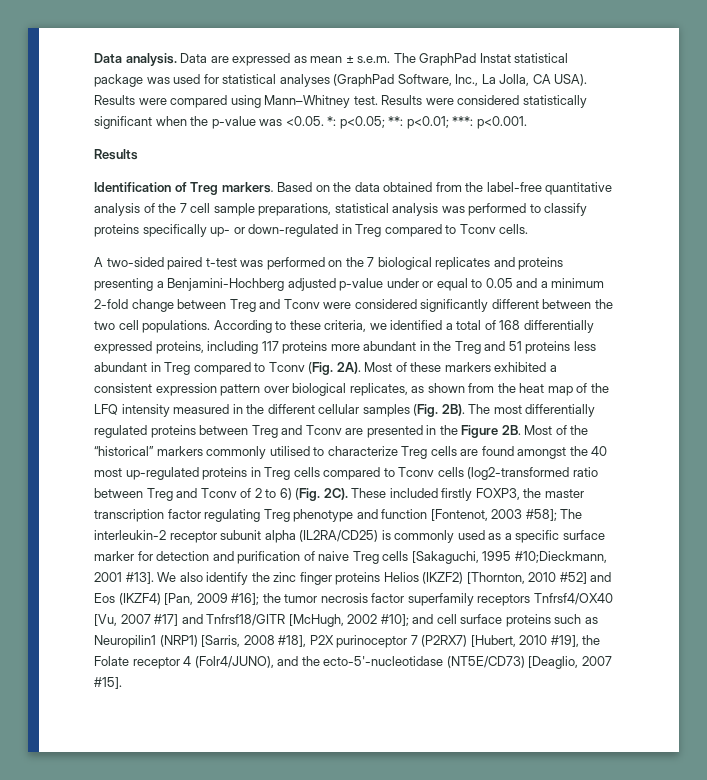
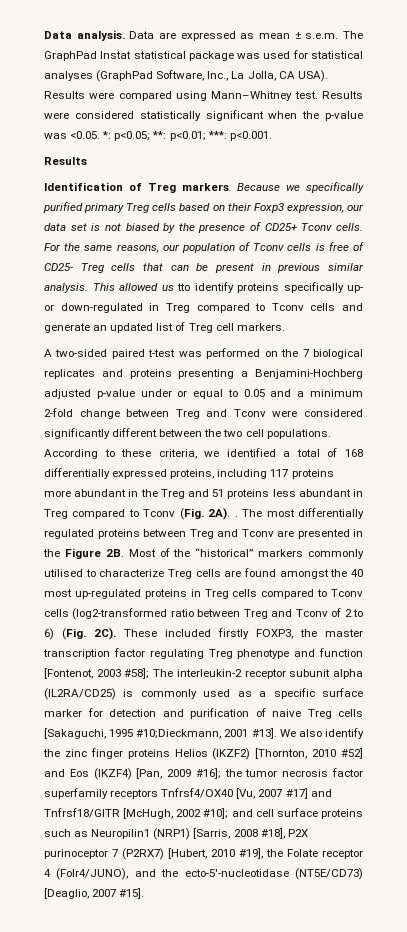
[277,182,613,195] [94,203,588,216] Based on the data obtained from the label-free quantitative analysis of the 7 cell sample preparations, statistical analysis was performed to classify -> [237,182,364,193] [43,202,364,213] [44,222,363,233] [44,242,365,253] [44,263,364,273] [44,282,234,293] Because we specifically purified primary Treg cells based on their Foxp3 expression, our data set is not biased by the presence of CD25+ Tconv cells. For the same reasons, our population of Tconv cells is free of CD25- Treg cells that can be present in previous similar analysis. This allowed us tto identify
[499,224,529,234] cells. -> [310,303,363,311] [44,322,285,333] cells and generate an updated list of Treg cell markers.
[364,362,557,372] [94,383,609,396] [94,404,465,417] Most of these markers exhibited a consistent expression pattern over biological replicates, as shown from the heat map of the LFQ intensity measured in the different cellular samples (Fig. 2B). -> [234,516,238,517] .

